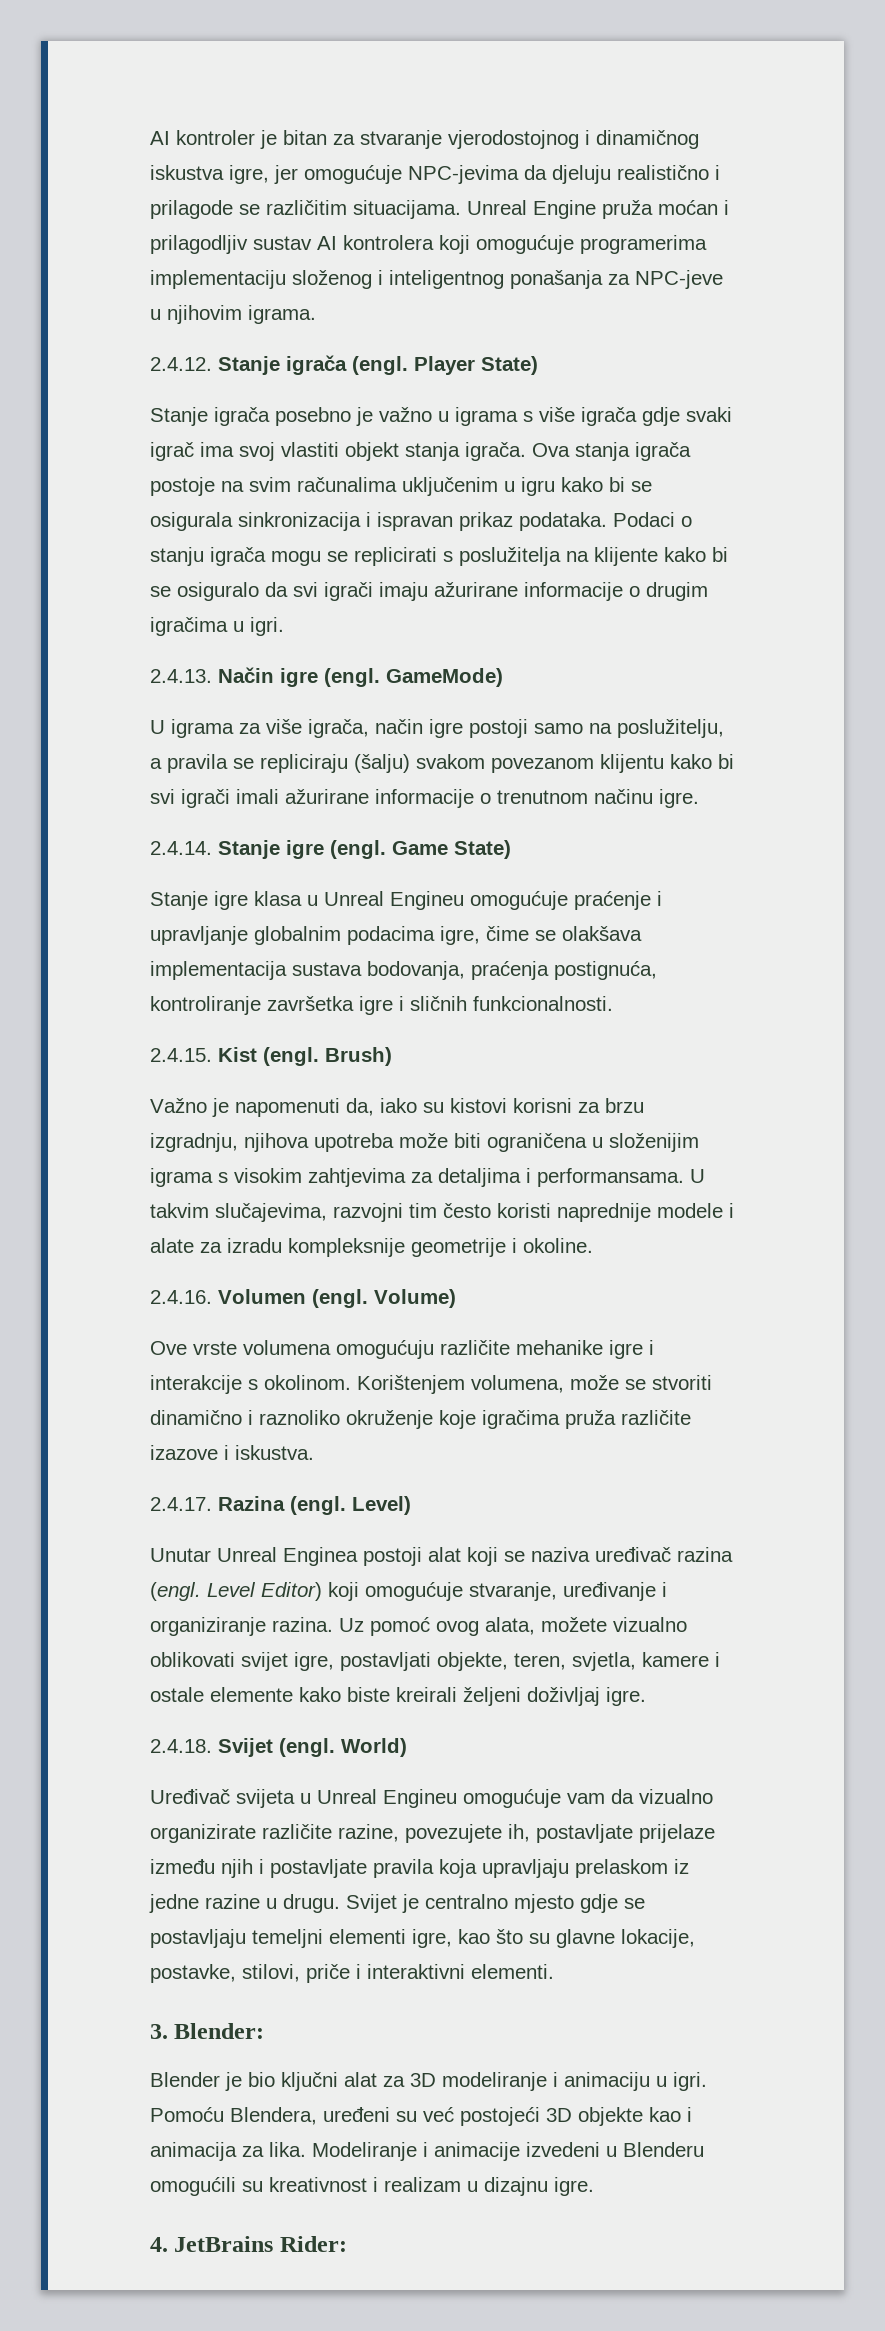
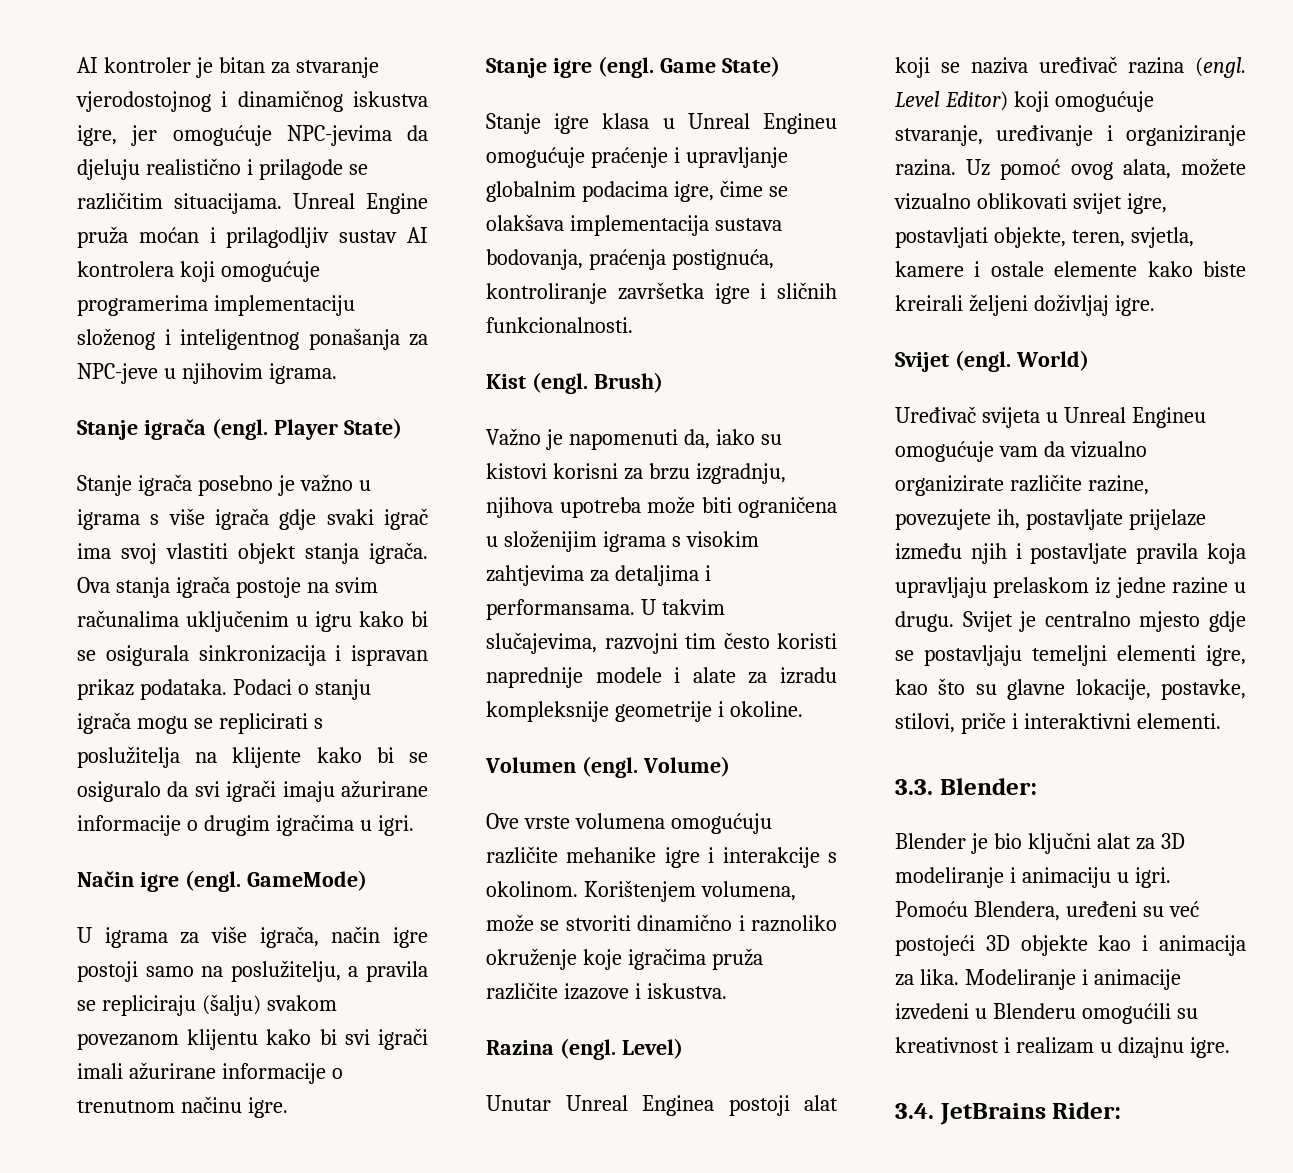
[150,357,212,371] 2.4.12. -> (337, 373) none
[150,669,212,683] 2.4.13. -> (414, 825) none
[150,841,212,855] 2.4.14. -> (288, 1107) none
[150,1048,212,1062] 2.4.15. -> (633, 325) none
[150,1290,212,1304] 2.4.16. -> (803, 709) none
[150,1497,212,1511] 2.4.17. -> (727, 991) none
[150,1739,212,1753] 2.4.18. -> (1155, 305) none
[150,2024,168,2039] 3. -> [895,779,933,795] 3.3.
[150,2237,168,2252] 4. -> [895,1103,934,1119] 3.4.

